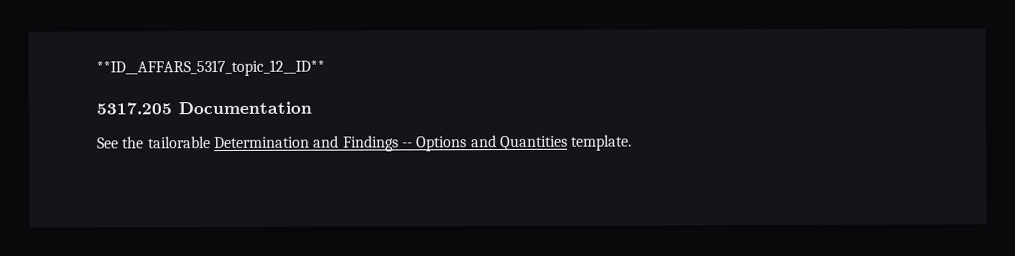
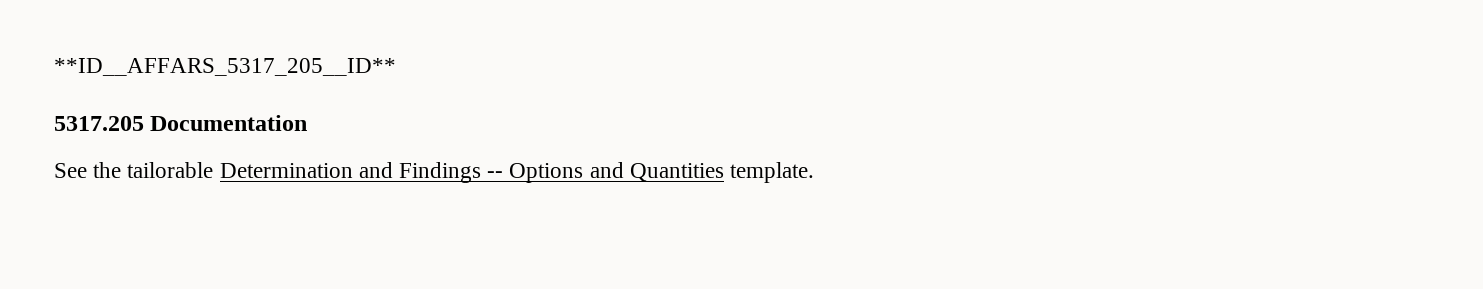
[96,59,325,77] **ID__AFFARS_5317_topic_12__ID** -> [54,58,396,76] **ID__AFFARS_5317_205__ID**

